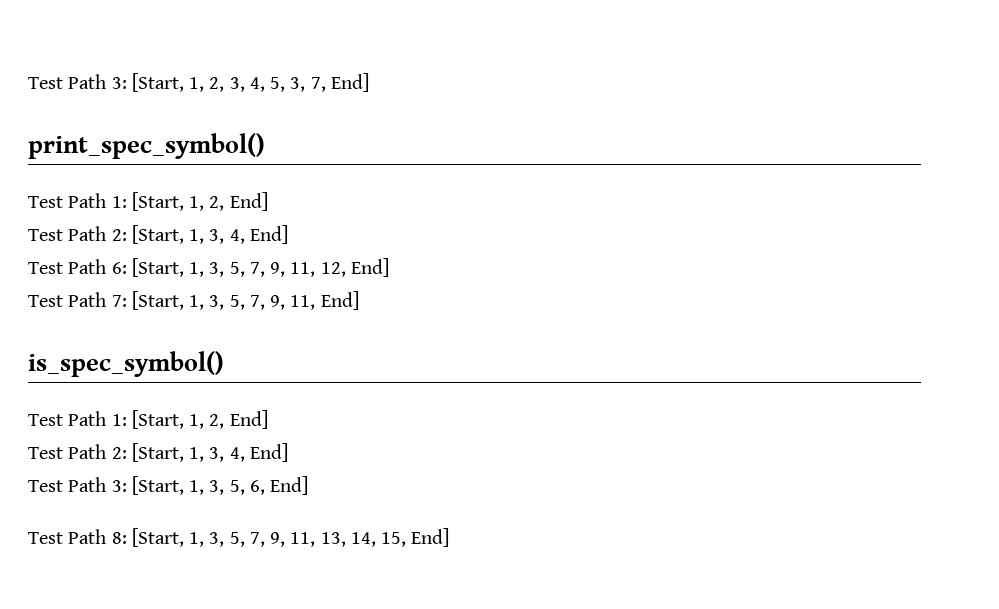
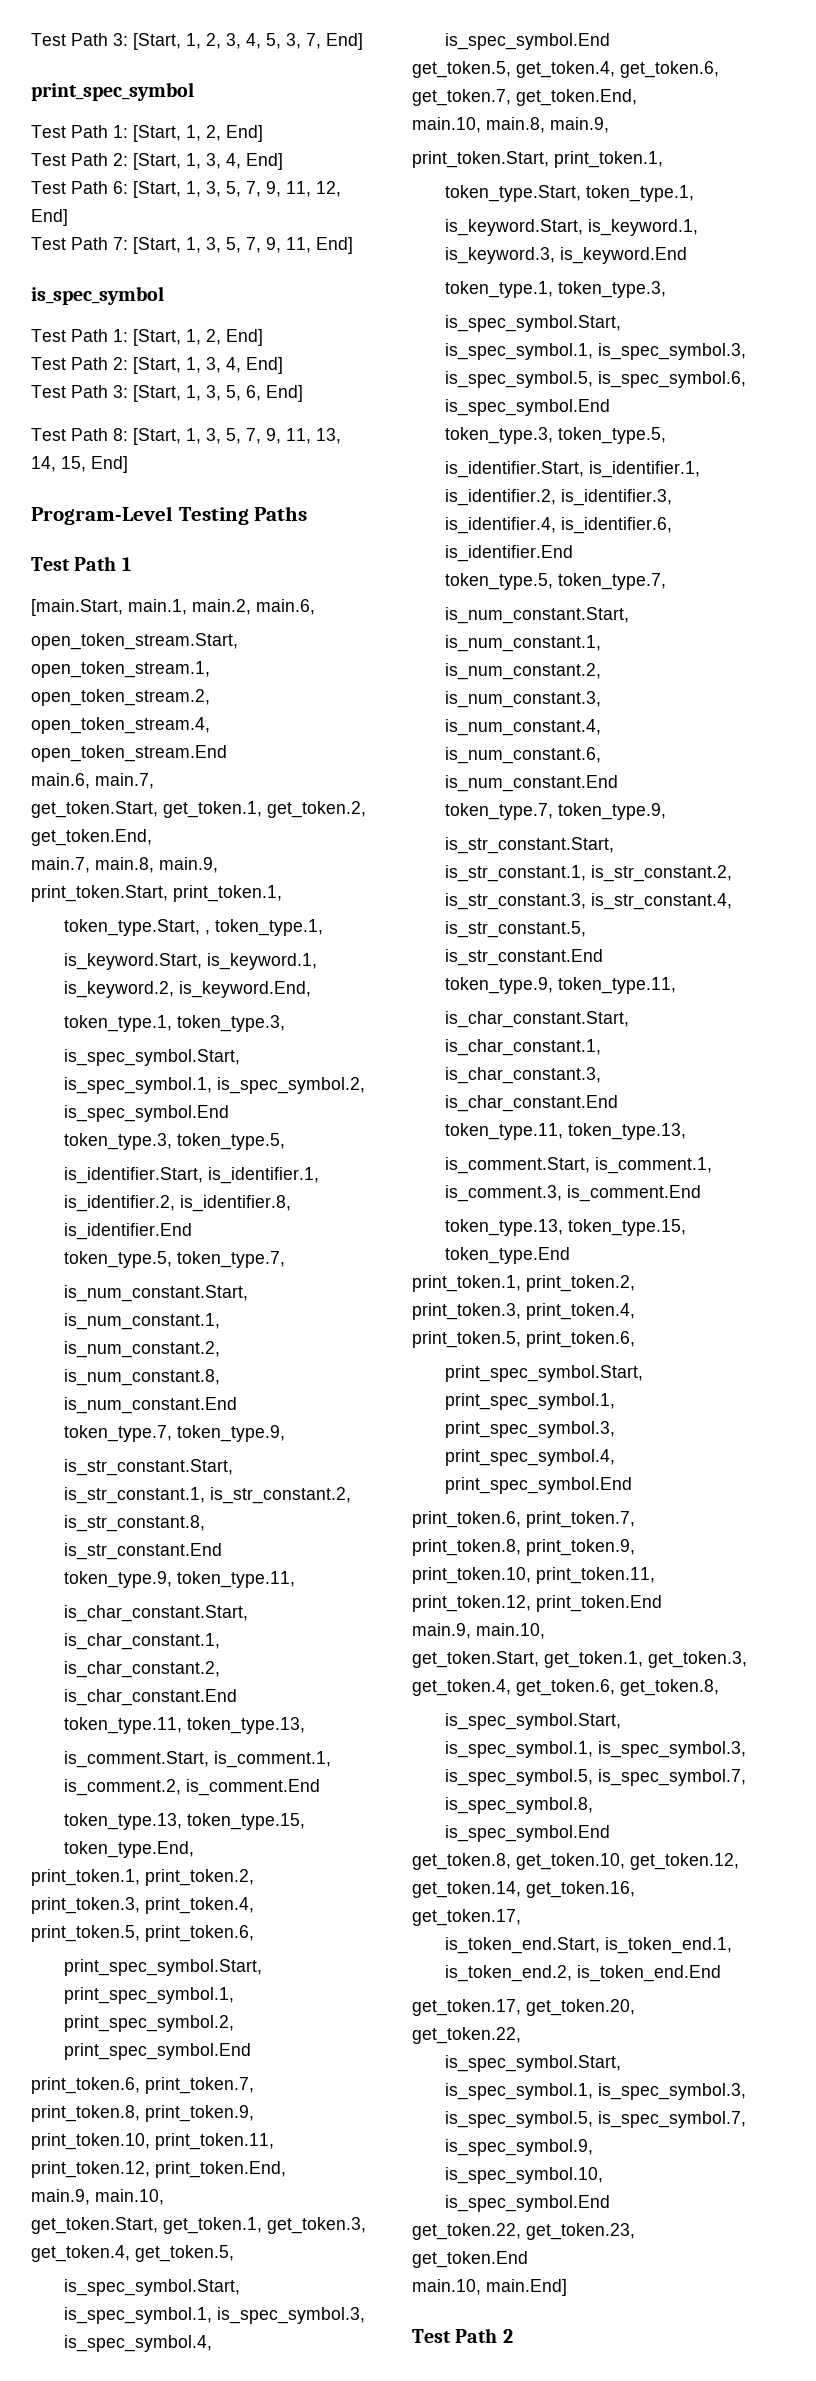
[28,133,265,159] print_spec_symbol() -> [31,82,194,101] print_spec_symbol
[28,351,224,377] is_spec_symbol() -> [31,286,164,305] is_spec_symbol
(450, 537) none -> [31,506,308,525] [31,556,131,571] [31,599,315,616] [31,633,238,650] [31,661,210,678] [31,689,210,706] [31,717,210,734] [31,745,227,762] [31,773,154,789] [31,801,366,818] [31,829,152,846] [31,857,218,873] [31,885,282,902] [63,919,323,936] [63,953,317,970] [63,981,311,998] [63,1015,285,1032] [63,1049,240,1066] [63,1077,365,1094] [63,1105,229,1122] [63,1133,285,1150] [63,1167,319,1184] [63,1195,291,1212] [63,1223,192,1240] [63,1251,285,1268] [63,1285,248,1302] [63,1313,220,1330] [63,1341,220,1358] [63,1369,220,1386] [63,1397,237,1414] [63,1425,285,1442] [63,1459,233,1476] [63,1487,351,1504] [63,1515,205,1532] [63,1543,222,1560] [63,1571,295,1588] [63,1605,248,1622] [63,1633,220,1650] [63,1661,220,1678] [63,1689,237,1706] [63,1717,305,1734] [63,1751,331,1768] [63,1779,320,1796] [63,1813,305,1830] [63,1841,194,1858] [31,1869,254,1886] [31,1897,254,1914] [31,1925,254,1942] [63,1959,262,1976] [63,1987,234,2004] [63,2015,234,2032] [63,2043,251,2060] [31,2077,254,2094] [31,2105,254,2122] [31,2133,274,2150] [31,2161,286,2178] [31,2189,164,2205] [31,2217,366,2234] [31,2245,234,2262] [63,2279,240,2296] [63,2307,365,2324] [63,2335,212,2352] [444,33,610,50] [412,61,719,78] [412,89,637,106] [412,117,609,133] [412,151,663,168] [444,185,694,202] [444,219,698,236] [444,247,687,264] [444,281,666,298] [444,315,621,332] [444,343,746,360] [444,371,746,388] [444,399,610,416] [444,427,666,444] [444,461,700,478] [444,489,672,506] [444,517,672,534] [444,545,573,562] [444,573,666,590] [444,607,629,624] [444,635,601,652] [444,663,601,680] [444,691,601,708] [444,719,601,736] [444,747,601,764] [444,775,618,792] [444,803,666,820] [444,837,614,854] [444,865,732,882] [444,893,732,910] [444,921,586,938] [444,949,603,966] [444,977,676,994] [444,1011,629,1028] [444,1039,601,1056] [444,1067,601,1084] [444,1095,618,1112] [444,1123,686,1140] [444,1157,712,1174] [444,1185,701,1202] [444,1219,686,1236] [444,1247,570,1264] [412,1275,635,1292] [412,1303,635,1320] [412,1331,635,1348] [444,1365,643,1382] [444,1393,615,1410] [444,1421,615,1438] [444,1449,615,1466] [444,1477,632,1494] [412,1511,635,1528] [412,1539,635,1556] [412,1567,655,1584] [412,1595,662,1612] [412,1623,545,1639] [412,1651,747,1668] [412,1679,719,1696] [444,1713,621,1730] [444,1741,746,1758] [444,1769,746,1786] [444,1797,593,1814] [444,1825,610,1842] [412,1853,739,1870] [412,1881,635,1898] [412,1909,521,1926] [444,1937,732,1954] [444,1965,721,1982] [412,1999,635,2016] [412,2027,521,2044] [444,2055,621,2072] [444,2083,746,2100] [444,2111,746,2128] [444,2139,593,2156] [444,2167,603,2184] [444,2195,610,2212] [412,2223,635,2240] [412,2251,528,2268] [412,2279,567,2296] [412,2328,513,2343] // Program-Level Testing Paths // Test Path 1 // [main.Start, main.1, main.2, main.6, // open_token_stream.Start, open_token_stream.1, open_token_stream.2, open_token_stream.4, open_token_stream.End // main.6, main.7, // get_token.Start, get_token.1, get_token.2, get_token.End, // main.7, main.8, main.9, // print_token.Start, print_token.1, // token_type.Start, , token_type.1, // is_keyword.Start, is_keyword.1, is_keyword.2, is_keyword.End, // token_type.1, token_type.3, // is_spec_symbol.Start, is_spec_symbol.1, is_spec_symbol.2, is_spec_symbol.End // token_type.3, token_type.5, // is_identifier.Start, is_identifier.1, is_identifier.2, is_identifier.8, is_identifier.End // token_type.5, token_type.7, // is_num_constant.Start, is_num_constant.1, is_num_constant.2, is_num_constant.8, is_num_constant.End // token_type.7, token_type.9, // is_str_constant.Start, is_str_constant.1, is_str_constant.2, is_str_constant.8, is_str_constant.End // token_type.9, token_type.11, // is_char_constant.Start, is_char_constant.1, is_char_constant.2, is_char_constant.End // token_type.11, token_type.13, // is_comment.Start, is_comment.1, is_comment.2, is_comment.End // token_type.13, token_type.15, token_type.End, // print_token.1, print_token.2, print_token.3, print_token.4, print_token.5, print_token.6, // print_spec_symbol.Start, print_spec_symbol.1, print_spec_symbol.2, print_spec_symbol.End // print_token.6, print_token.7, print_token.8, print_token.9, print_token.10, print_token.11, print_token.12, print_token.End, // main.9, main.10, // get_token.Start, get_token.1, get_token.3, get_token.4, get_token.5, // is_spec_symbol.Start, is_spec_symbol.1, is_spec_symbol.3, is_spec_symbol.4, is_spec_symbol.End // get_token.5, get_token.4, get_token.6, get_token.7, get_token.End, // main.10, main.8, main.9, // print_token.Start, print_token.1, // token_type.Start, token_type.1, // is_keyword.Start, is_keyword.1, is_keyword.3, is_keyword.End // token_type.1, token_type.3, // is_spec_symbol.Start, is_spec_symbol.1, is_spec_symbol.3, is_spec_symbol.5, is_spec_symbol.6, is_spec_symbol.End // token_type.3, token_type.5, // is_identifier.Start, is_identifier.1, is_identifier.2, is_identifier.3, is_identifier.4, is_identifier.6, is_identifier.End // token_type.5, token_type.7, // is_num_constant.Start, is_num_constant.1, is_num_constant.2, is_num_constant.3, is_num_constant.4, is_num_constant.6, is_num_constant.End // token_type.7, token_type.9, // is_str_constant.Start, is_str_constant.1, is_str_constant.2, is_str_constant.3, is_str_constant.4, is_str_constant.5, is_str_constant.End // token_type.9, token_type.11, // is_char_constant.Start, is_char_constant.1, is_char_constant.3, is_char_constant.End // token_type.11, token_type.13, // is_comment.Start, is_comment.1, is_comment.3, is_comment.End // token_type.13, token_type.15, token_type.End // print_token.1, print_token.2, print_token.3, print_token.4, print_token.5, print_token.6, // print_spec_symbol.Start, print_spec_symbol.1, print_spec_symbol.3, print_spec_symbol.4, print_spec_symbol.End // print_token.6, print_token.7, print_token.8, print_token.9, print_token.10, print_token.11, print_token.12, print_token.End // main.9, main.10, // get_token.Start, get_token.1, get_token.3, get_token.4, get_token.6, get_token.8, // is_spec_symbol.Start, is_spec_symbol.1, is_spec_symbol.3, is_spec_symbol.5, is_spec_symbol.7, is_spec_symbol.8, is_spec_symbol.End // get_token.8, get_token.10, get_token.12, get_token.14, get_token.16, get_token.17, // is_token_end.Start, is_token_end.1, is_token_end.2, is_token_end.End // get_token.17, get_token.20, get_token.22, // is_spec_symbol.Start, is_spec_symbol.1, is_spec_symbol.3, is_spec_symbol.5, is_spec_symbol.7, is_spec_symbol.9, is_spec_symbol.10, is_spec_symbol.End // get_token.22, get_token.23, get_token.End // main.10, main.End] // Test Path 2

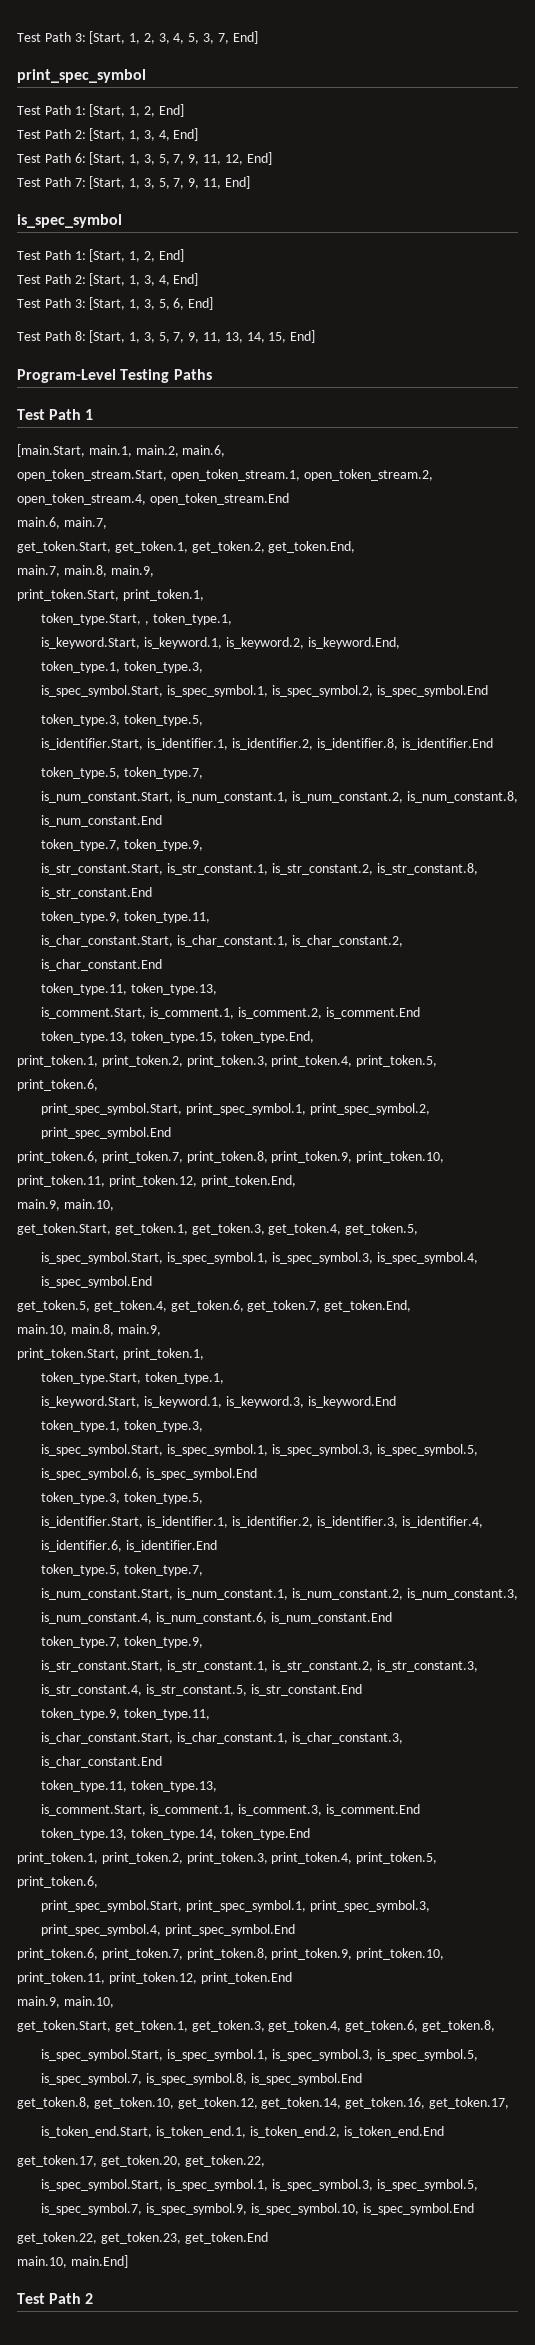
[567,1219,686,1236] token_type.15, -> [131,1828,218,1840] token_type.14,

